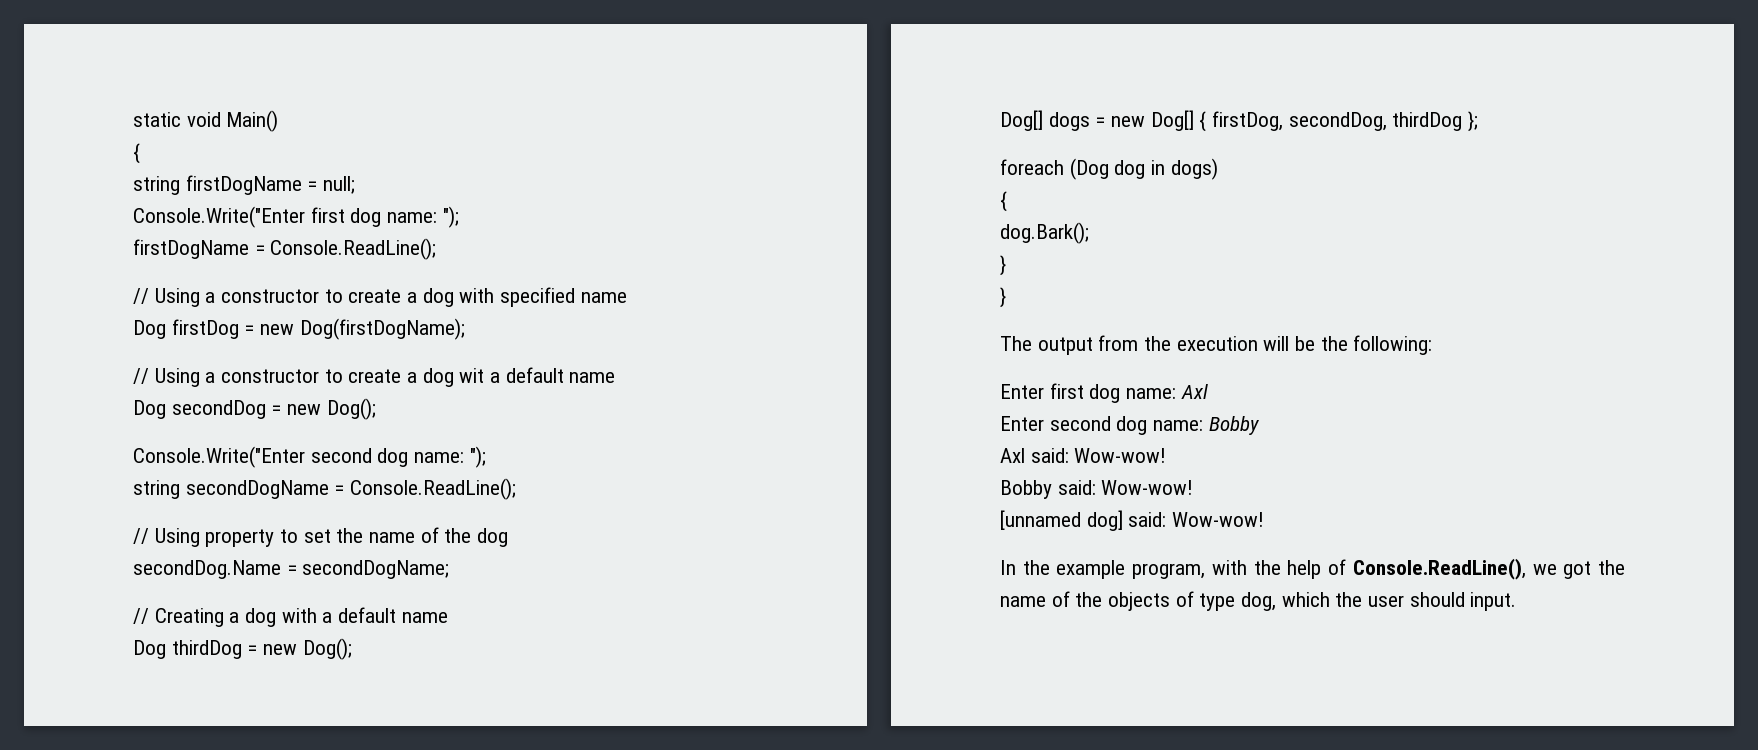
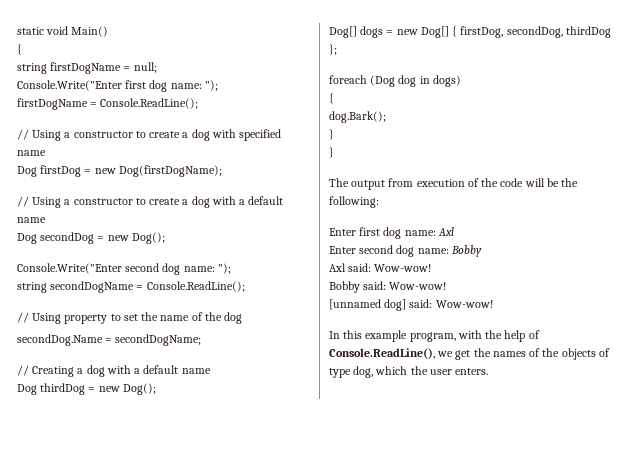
[459,368,485,383] wit -> [211,196,236,205] with
[1144,336,1258,351] the execution -> [416,178,524,187] execution of the code
[1022,560,1050,575] the -> [343,330,363,339] this
[1563,560,1625,579] [1000,596,1046,607] got the name -> [455,348,526,360] get the names
[1409,592,1517,611] should input. -> [455,368,489,375] enters.

